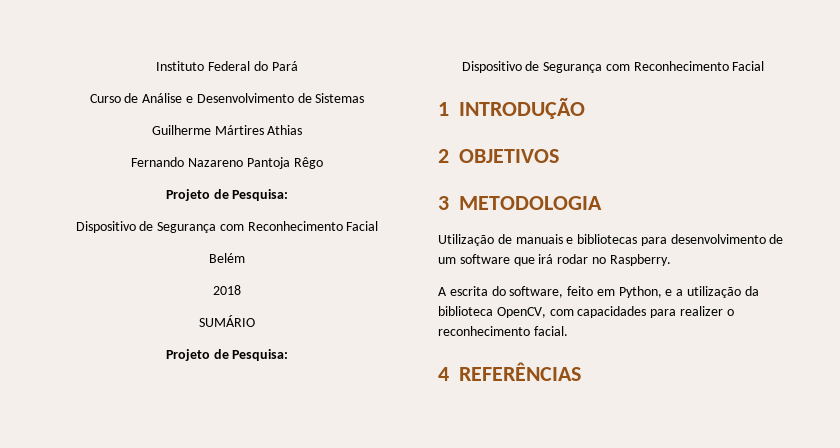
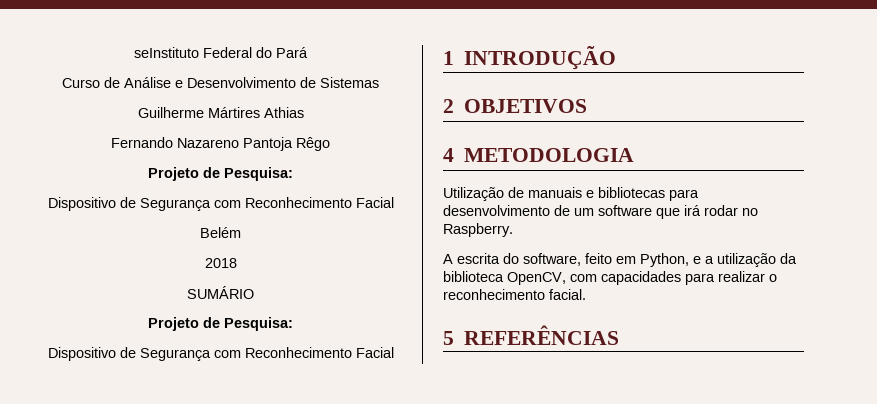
[156,61,205,71] Instituto -> [134,47,199,58] seInstituto
[438,196,449,210] 3 -> [443,148,454,162] 4
[679,306,723,316] realizer -> [718,271,765,282] realizar
[438,367,449,381] 4 -> [443,331,454,345] 5

